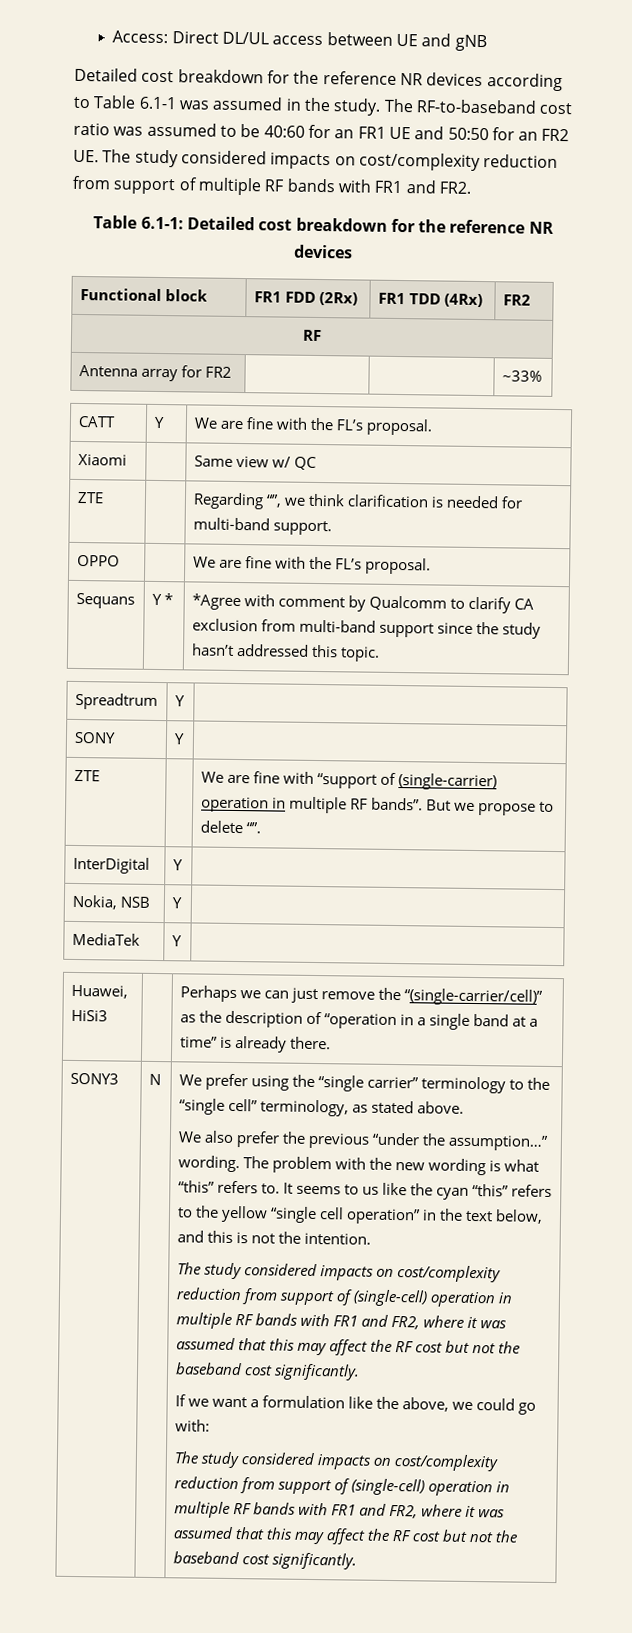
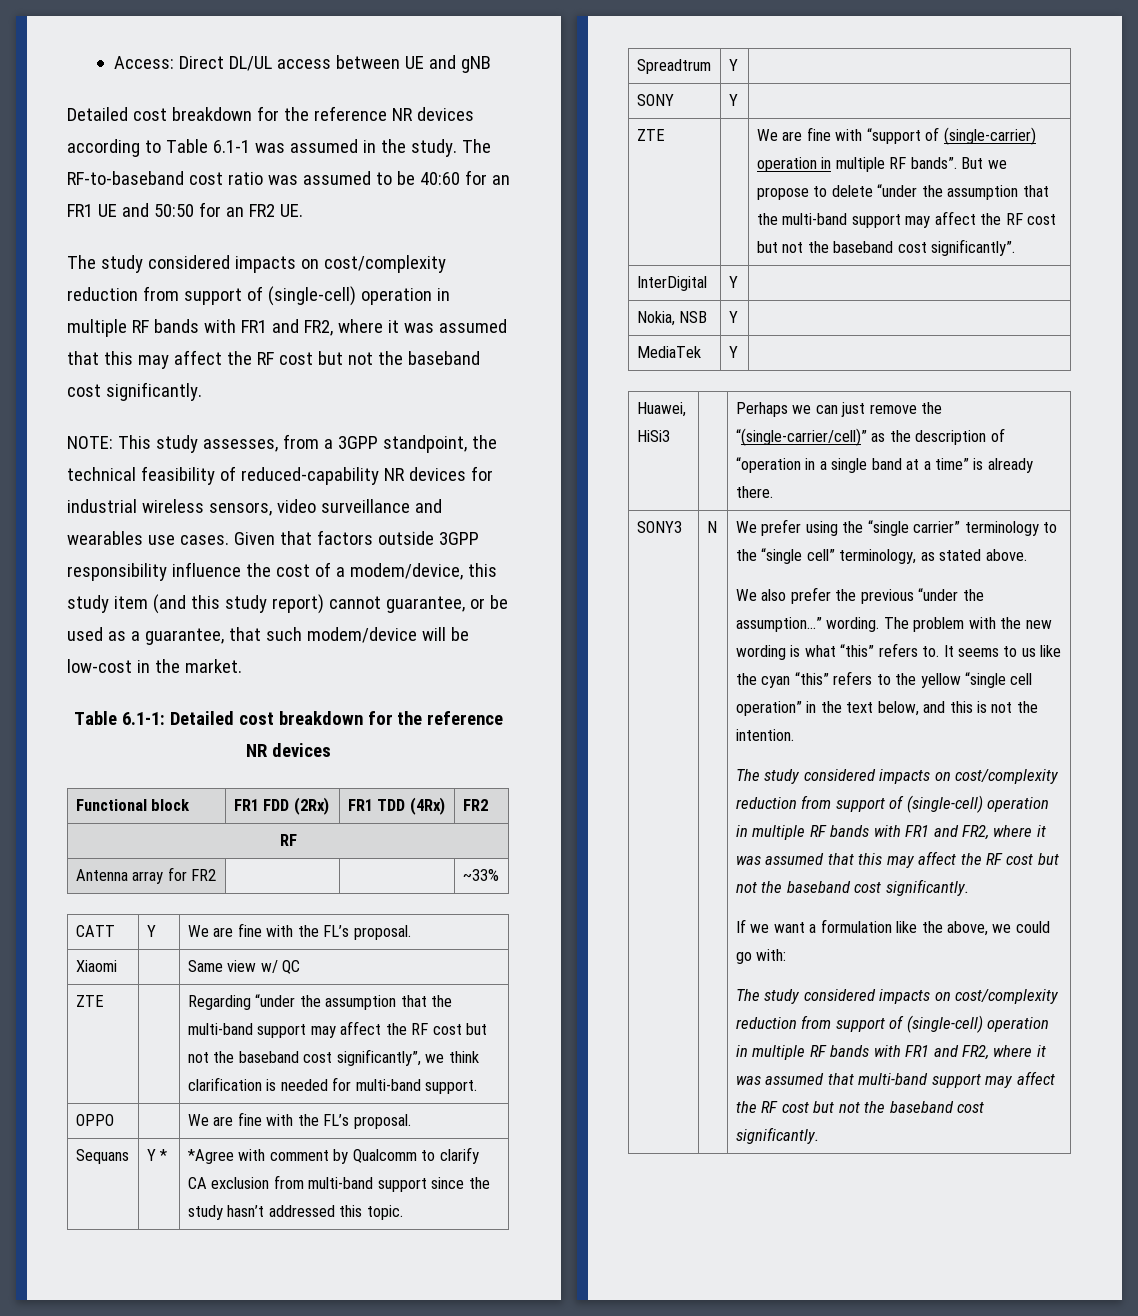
(99, 156) none -> (303, 210) //
[197,177,471,196] multiple RF bands with FR1 and FR2. -> [267,286,450,306] [67,319,507,337] [67,350,480,369] [67,382,202,401] [67,434,497,453] [67,466,493,485] [67,499,442,516] [67,530,479,545] [67,562,497,581] [67,594,508,614] [67,627,469,645] [67,659,242,673] (single-cell) operation in multiple RF bands with FR1 and FR2, where it was assumed that this may affect the RF cost but not the baseband cost significantly. // NOTE: This study assesses, from a 3GPP standpoint, the technical feasibility of reduced-capability NR devices for industrial wireless sensors, video surveillance and wearables use cases. Given that factors outside 3GPP responsibility influence the cost of a modem/device, this study item (and this study report) cannot guarantee, or be used as a guarantee, that such modem/device will be low-cost in the market.
[265,494,282,508] “”, -> [255,994,453,1010] [187,1021,488,1038] [187,1049,421,1066] “under the assumption that the multi-band support may affect the RF cost but not the baseband cost significantly”,
[245,822,261,834] “”. -> [877,184,1049,200] [756,211,1057,228] [756,239,1016,256] “under the assumption that the multi-band support may affect the RF cost but not the baseband cost significantly”.
[265,1527,293,1540] this -> [858,1073,981,1088] multi-band support

